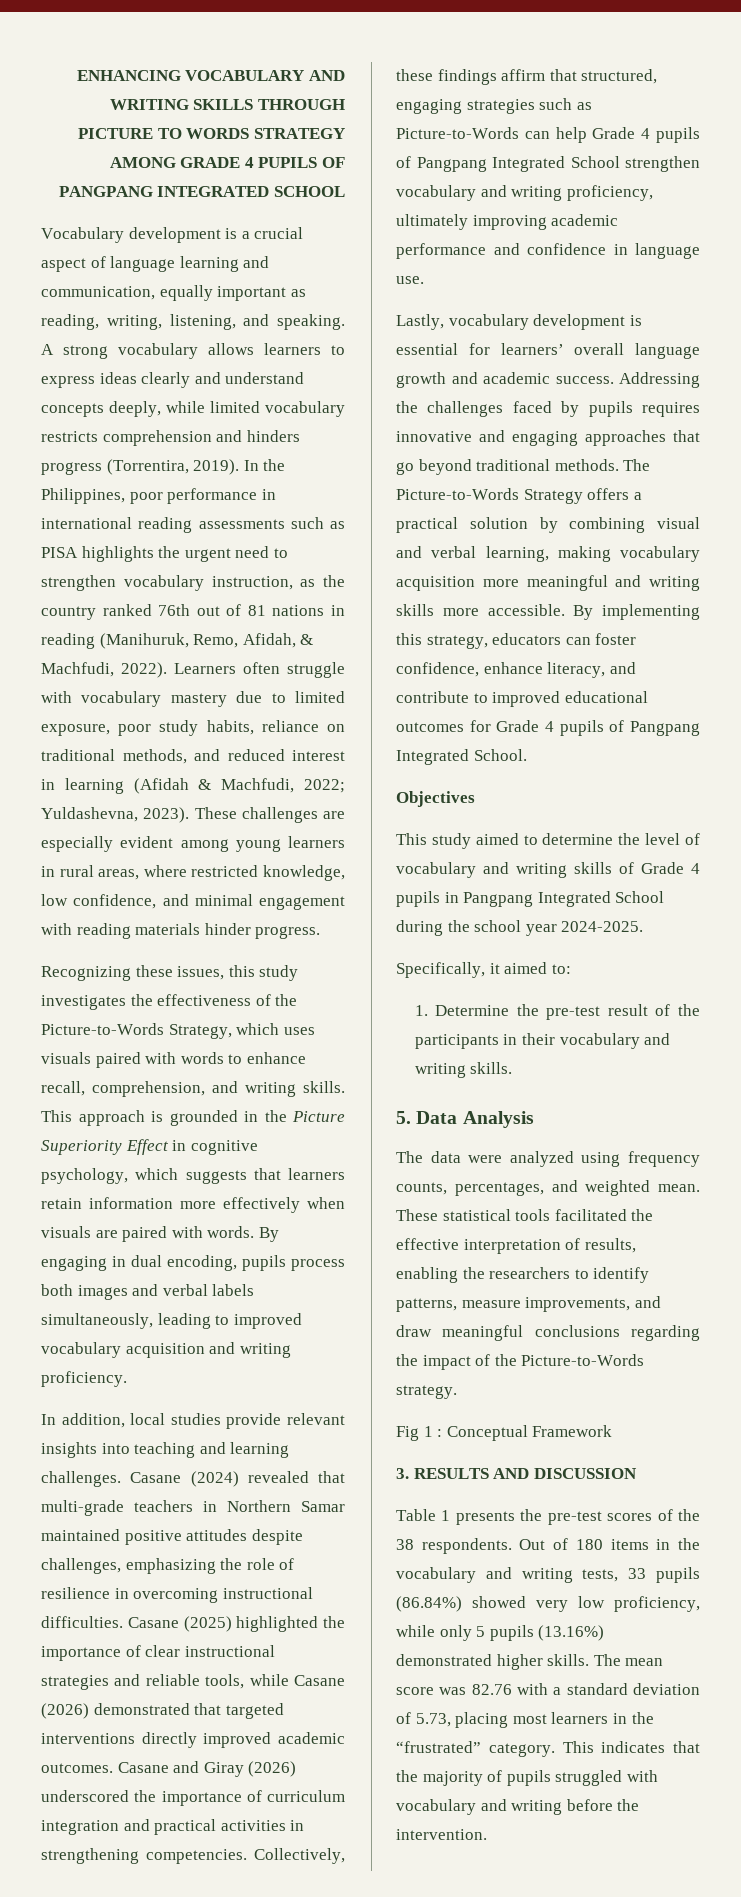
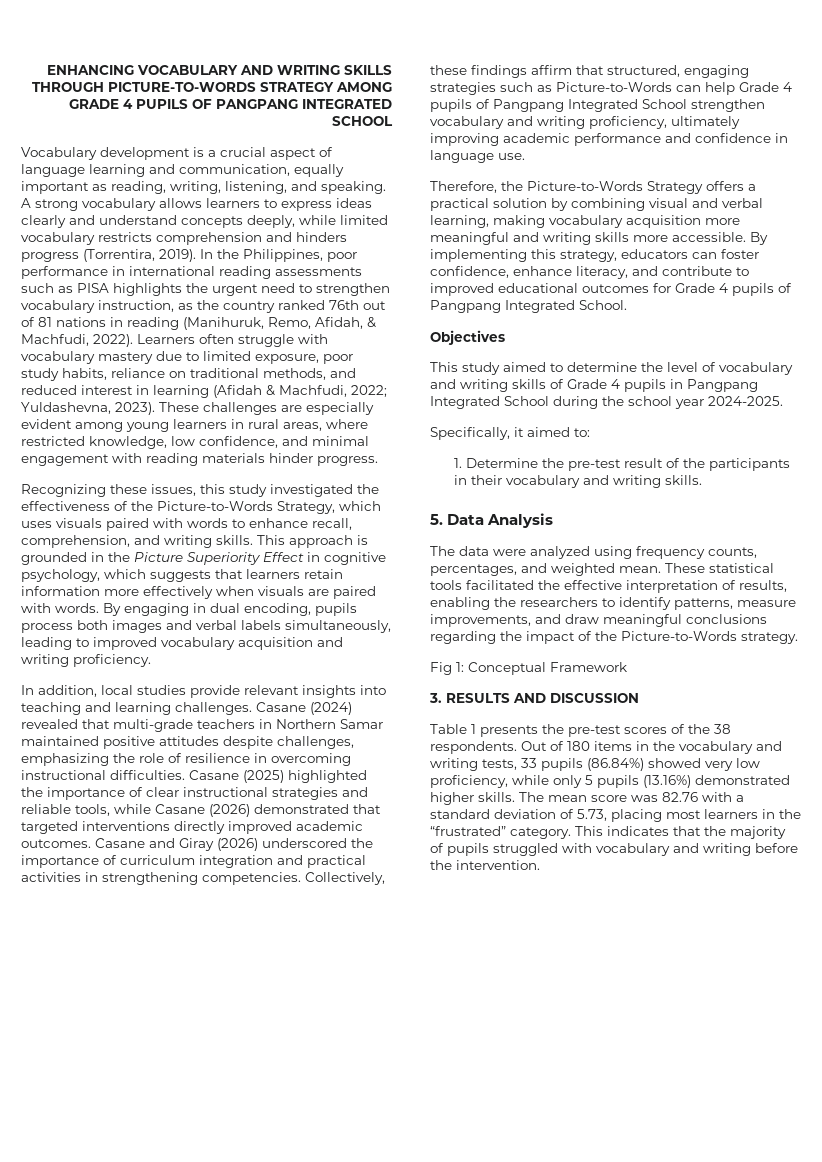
[78,128,250,139] PICTURE TO WORDS -> [108,82,256,92] PICTURE-TO-WORDS
[41,995,126,1010] investigates -> [270,484,353,497] investigated
[396,314,642,330] [396,343,700,359] [396,372,700,388] [396,401,700,417] [396,430,700,446] [396,459,651,475] Lastly, vocabulary development is essential for learners’ overall language growth and academic success. Addressing the challenges faced by pupils requires innovative and engaging approaches that go beyond traditional methods. The -> [430,181,523,193] Therefore, the
[423,1426,443,1437] 1 : -> [456,662,464,672] 1:

